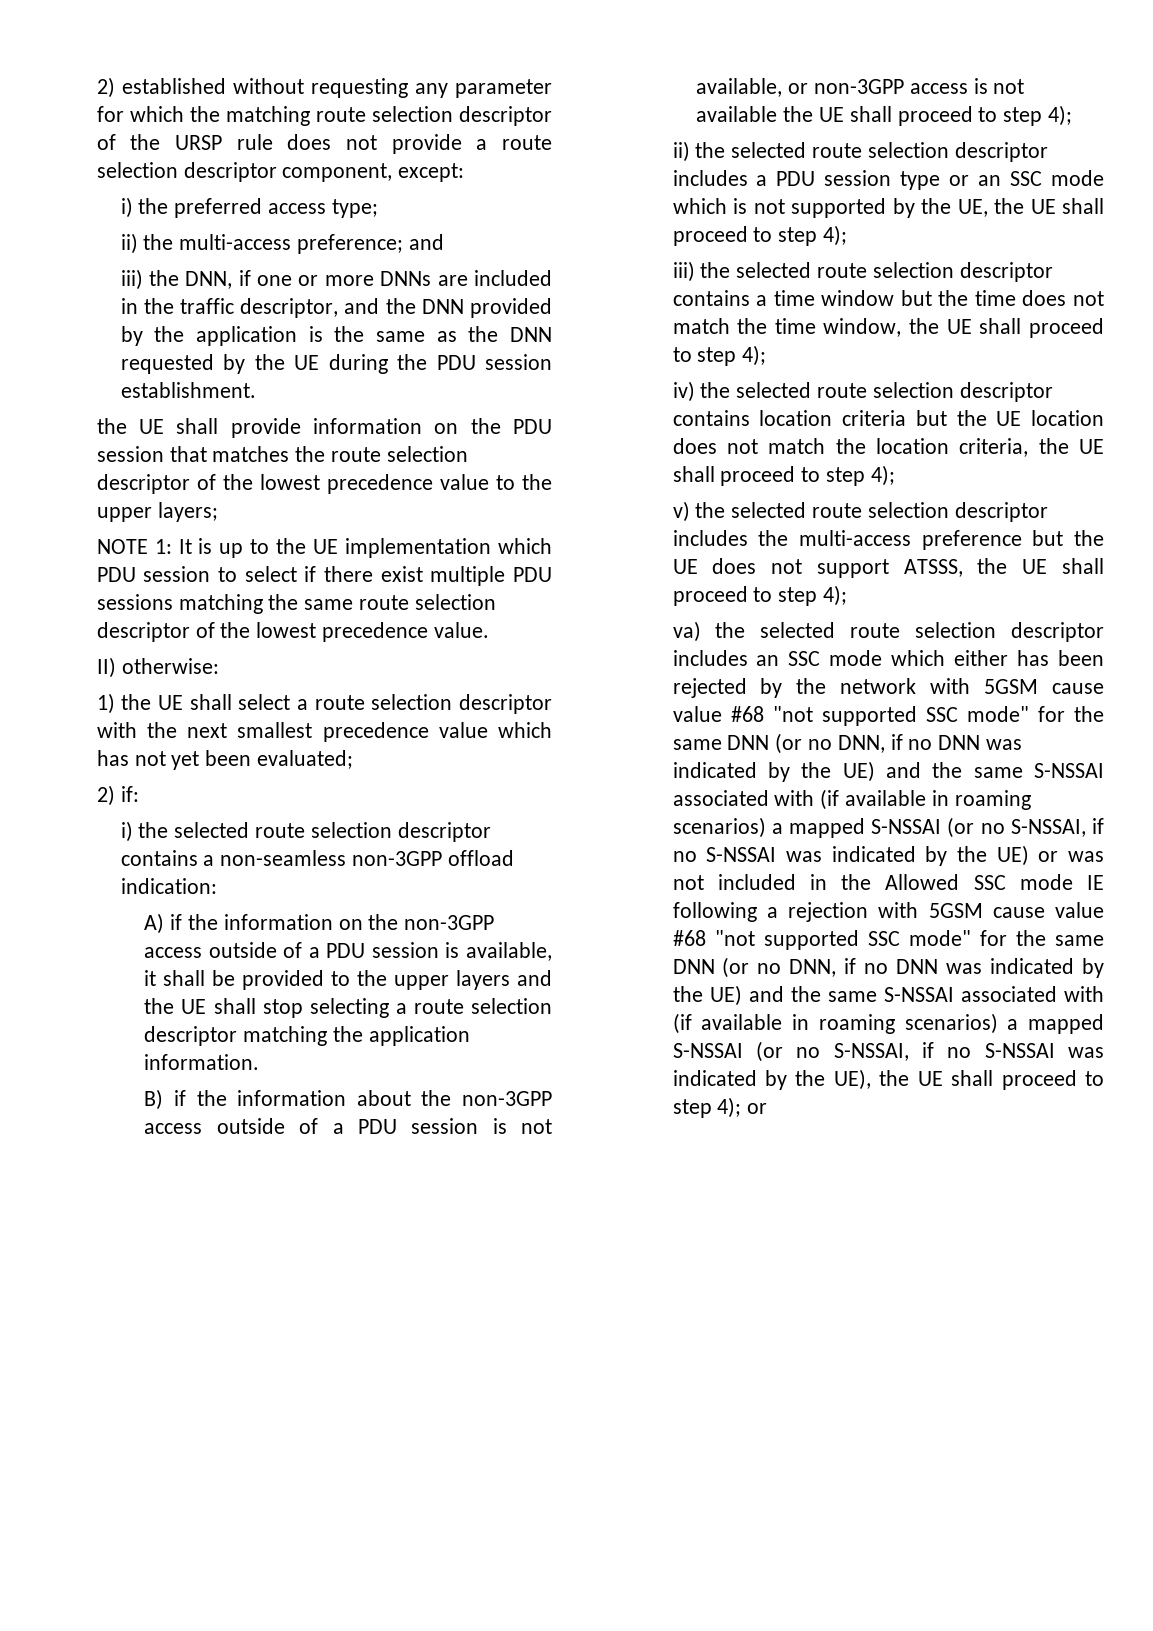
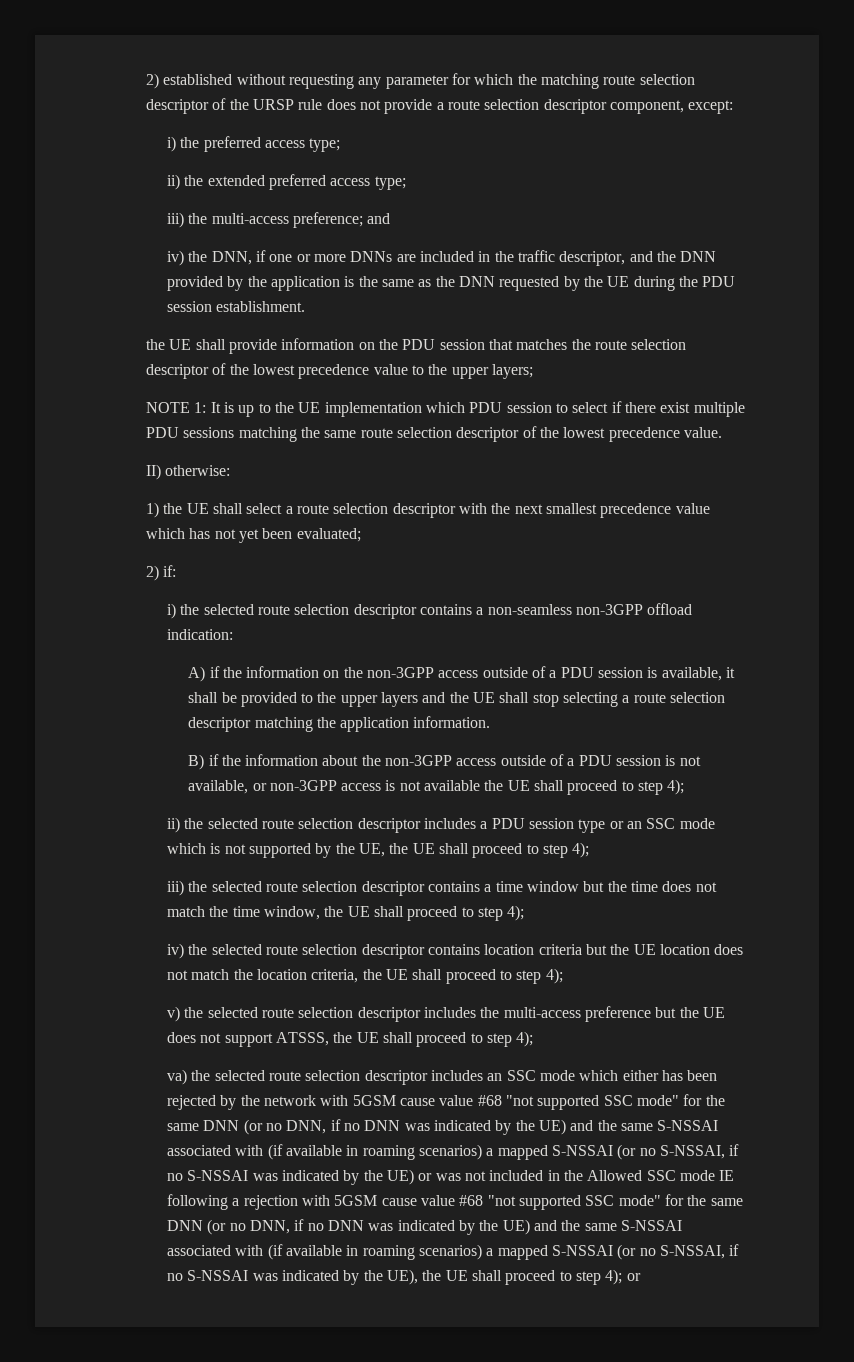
(174, 242) none -> [207,174,406,190] [167,212,208,228] extended preferred access type; // iii) the
[120,269,143,290] iii) -> [167,250,185,266] iv)

